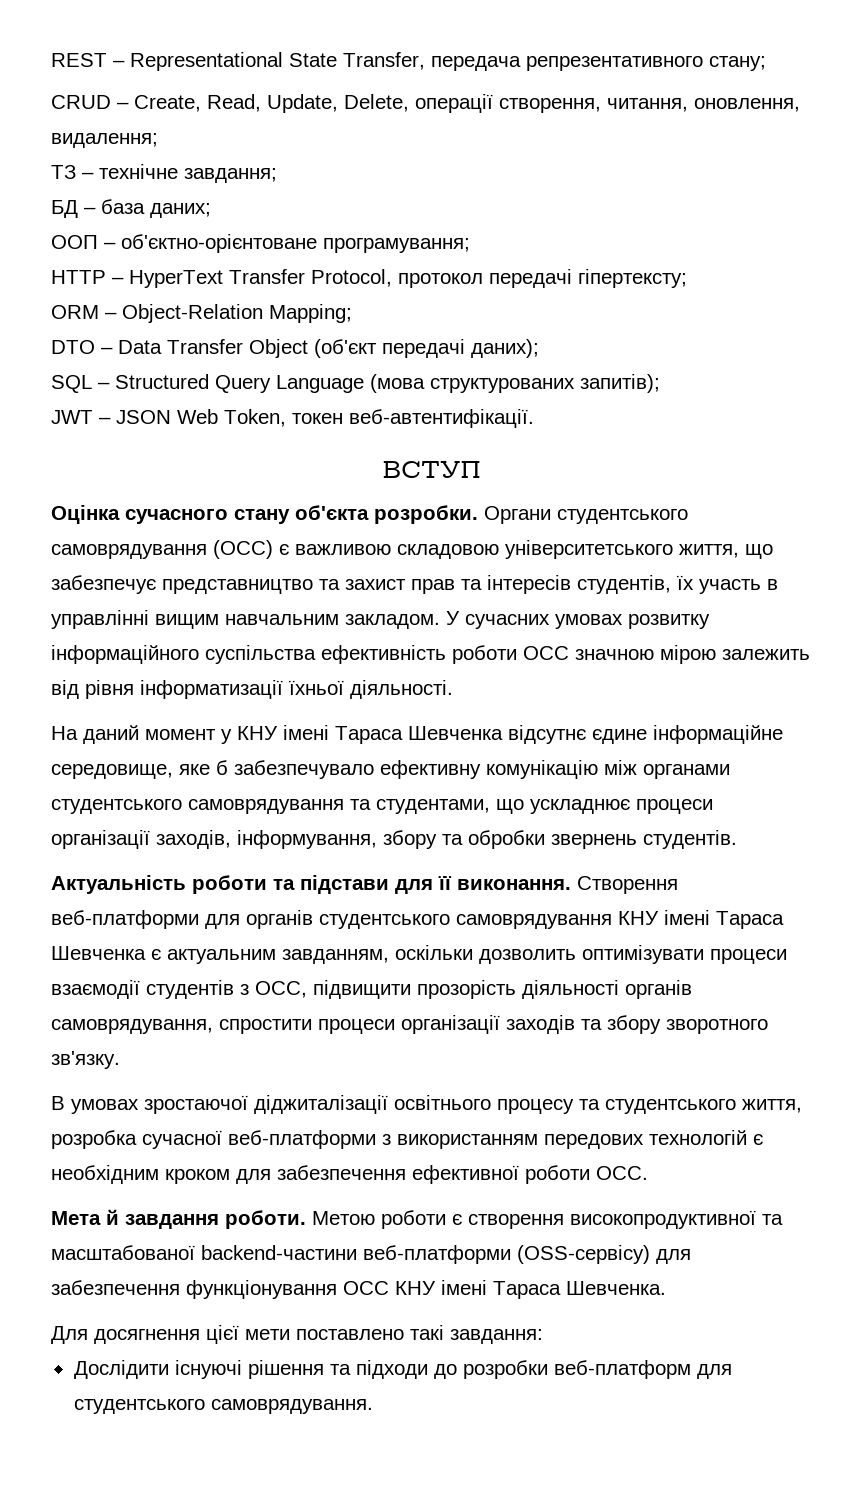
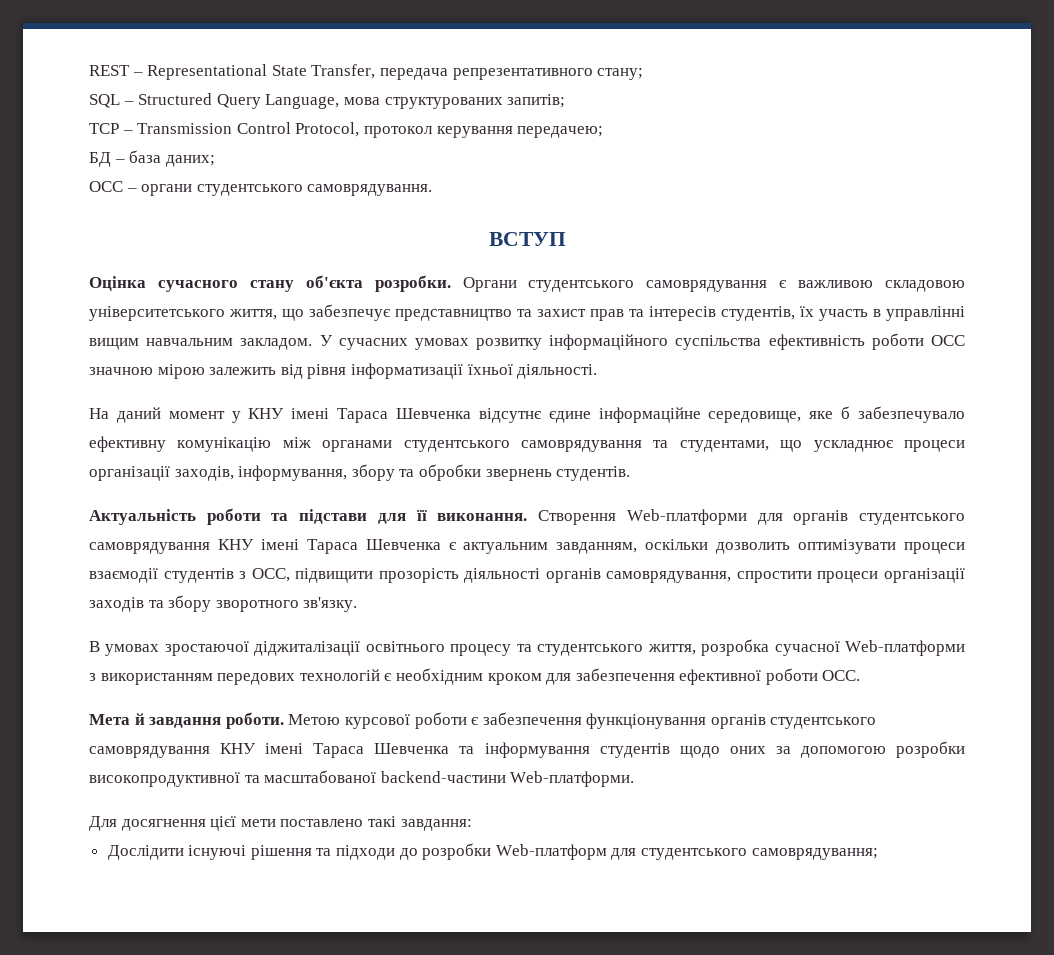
[51,94,800,113] [51,133,158,148] [51,164,277,183] [51,199,211,218] [51,234,470,253] [51,269,687,288] [51,304,352,323] [51,339,539,358] [51,374,660,393] [51,409,534,428] CRUD – Create, Read, Update, Delete, операції створення, читання, оновлення, видалення; // ТЗ – технічне завдання; // БД – база даних; // ООП – об'єктно-орієнтоване програмування; // HTTP – HyperText Transfer Protocol, протокол передачі гіпертексту; // ORM – Object-Relation Mapping; // DTO – Data Transfer Object (об'єкт передачі даних); // SQL – Structured Query Language (мова структурованих запитів); // JWT – JSON Web Token, токен веб-автентифікації. -> [89,93,566,109] [89,122,604,138] [89,150,215,167] [89,181,433,196] SQL – Structured Query Language, мова структурованих запитів; // TCP – Transmission Control Protocol, протокол керування передачею; // БД – база даних; // ОСС – органи студентського самоврядування.
[213,540,273,559] (ОСС) -> (768, 286) none
[51,910,199,929] веб-платформи -> [626,509,747,525] Web-платформи
[228,1130,376,1149] веб-платформи -> [845,640,966,656] Web-платформи
(375, 1218) none -> [344,714,410,729] курсової
[468,1210,783,1229] [51,1245,691,1264] [51,1280,666,1299] створення високопродуктивної та масштабованої backend-частини веб-платформи (OSS-сервісу) для забезпечення функціонування ОСС КНУ імені Тараса Шевченка. -> [482,712,877,729] [89,741,966,758] [89,770,635,787] забезпечення функціонування органів студентського самоврядування КНУ імені Тараса Шевченка та інформування студентів щодо оних за допомогою розробки високопродуктивної та масштабованої backend-частини Web-платформи.
[553,1360,691,1379] веб-платформ -> [495,844,607,860] Web-платформ
[210,1399,373,1414] самоврядування. -> [751,848,878,860] самоврядування;

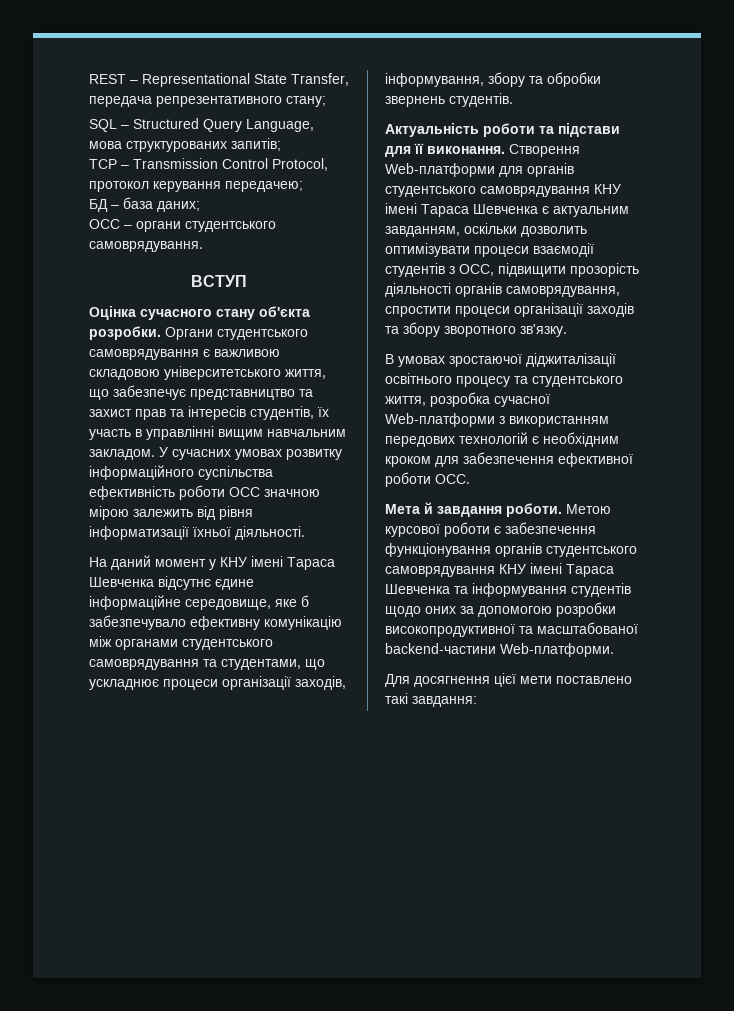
[107,843,878,860] // Дослідити існуючі рішення та підходи до розробки Web-платформ для студентського самоврядування; -> (477, 701) none

